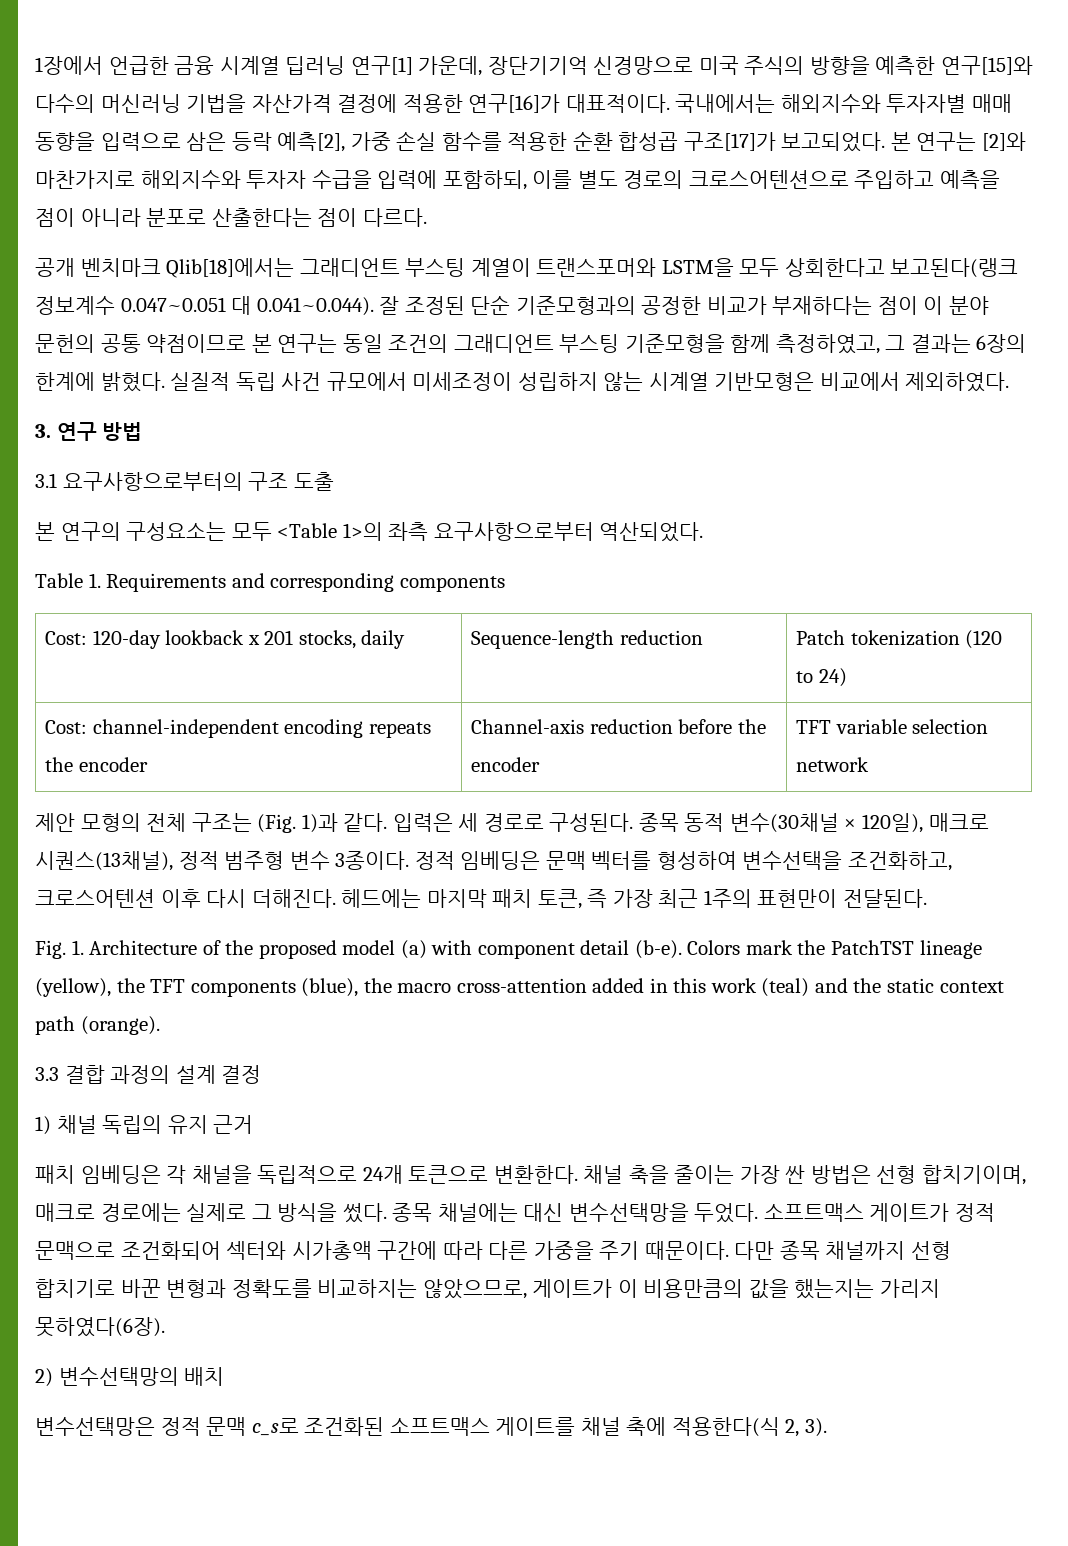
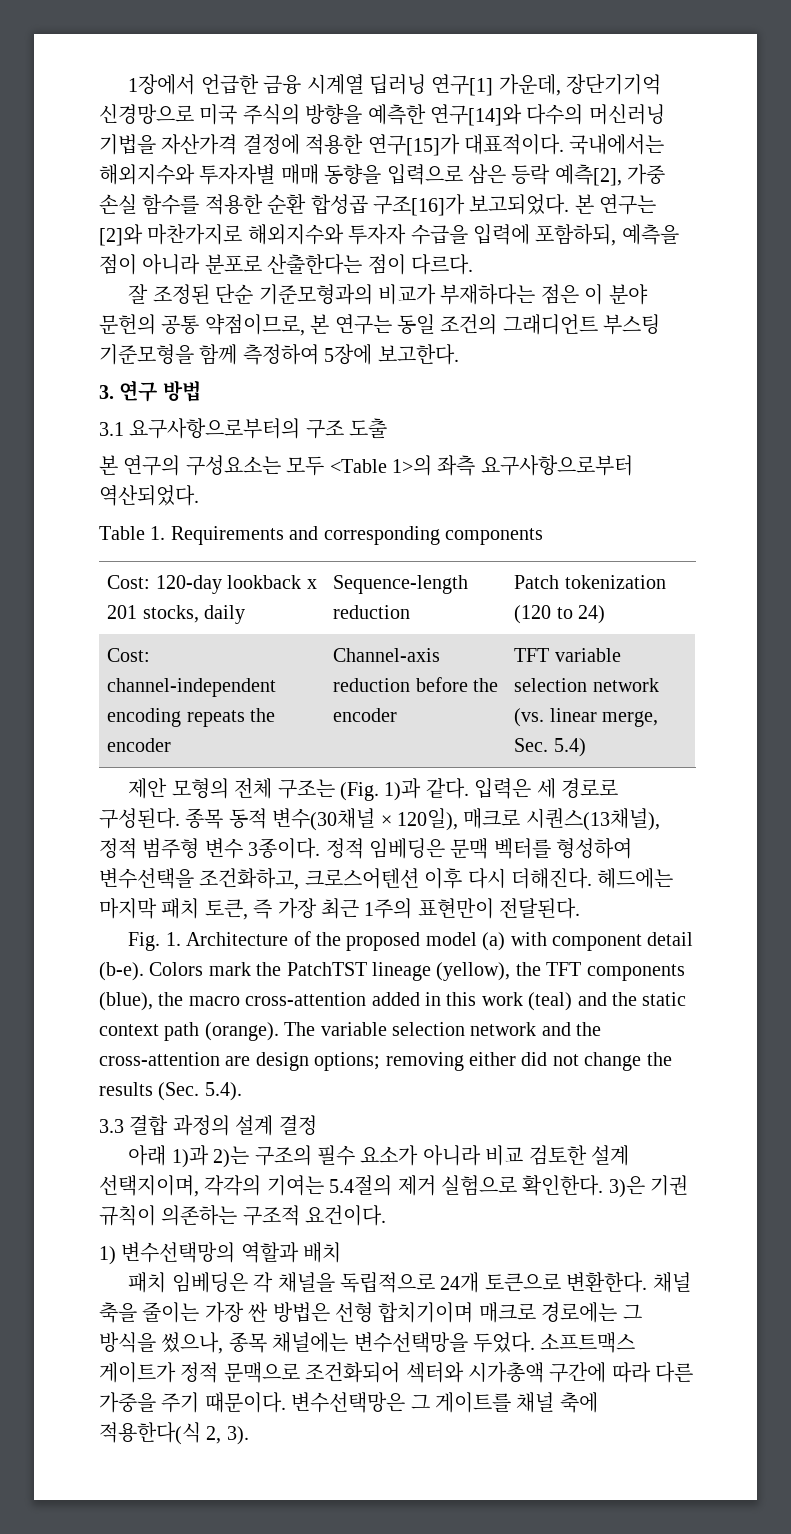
[940,56,1033,75] 연구[15]와 -> [430,104,522,126] 연구[14]와
[468,94,561,113] 연구[16]가 -> [367,134,460,156] 연구[15]가
[683,132,776,151] 구조[17]가 -> [373,194,465,216] 구조[16]가
[532,170,935,189] 이를 별도 경로의 크로스어텐션으로 주입하고 -> (617, 235) none
[35,258,1019,278] [35,296,374,316] 공개 벤치마크 Qlib[18]에서는 그래디언트 부스팅 계열이 트랜스포머와 LSTM을 모두 상회한다고 보고된다(랭크 정보계수 0.047~0.051 대 0.041~0.044). -> (473, 264) none
[641,296,702,315] 공정한 -> (373, 294) none
[877,296,918,315] 점이 -> [540,284,579,304] 점은
[146,334,247,353] 약점이므로 -> [204,314,305,336] 약점이므로,
[775,334,1027,354] [35,372,1010,392] 측정하였고, 그 결과는 6장의 한계에 밝혔다. 실질적 독립 사건 규모에서 미세조정이 성립하지 않는 시계열 기반모형은 비교에서 제외하였다. -> [242,344,459,365] 측정하여 5장에 보고한다.
(870, 764) none -> [514,708,659,727] [514,738,586,757] (vs. linear merge, Sec. 5.4)
(160, 1025) none -> [284,1022,602,1036] [99,1052,672,1071] [99,1082,242,1101] The variable selection network and the cross-attention are design options; removing either did not change the results (Sec. 5.4).
[35,1115,254,1135] 1) 채널 독립의 유지 근거 -> [128,1145,629,1168] [99,1175,689,1198] [99,1205,387,1226] [99,1242,342,1265] 아래 1)과 2)는 구조의 필수 요소가 아니라 비교 검토한 설계 선택지이며, 각각의 기여는 5.4절의 제거 실험으로 확인한다. 3)은 기권 규칙이 의존하는 구조적 요건이다. // 1) 변수선택망의 역할과 배치
[922,1165,1027,1185] 합치기이며, -> [378,1302,474,1323] 합치기이며
[186,1203,247,1222] 실제로 -> (618, 1312) none
[342,1203,387,1223] 썼다. -> [161,1332,224,1354] 썼으나,
[523,1203,564,1222] 대신 -> (349, 1342) none
[734,1241,951,1260] [35,1279,940,1299] [35,1317,165,1337] [35,1367,225,1387] [35,1417,490,1436] 다만 종목 채널까지 선형 합치기로 바꾼 변형과 정확도를 비교하지는 않았으므로, 게이트가 이 비용만큼의 값을 했는지는 가리지 못하였다(6장). // 2) 변수선택망의 배치 // 변수선택망은 정적 문맥 c_s로 조건화된 소프트맥스 -> [291,1392,430,1413] 변수선택망은 그

